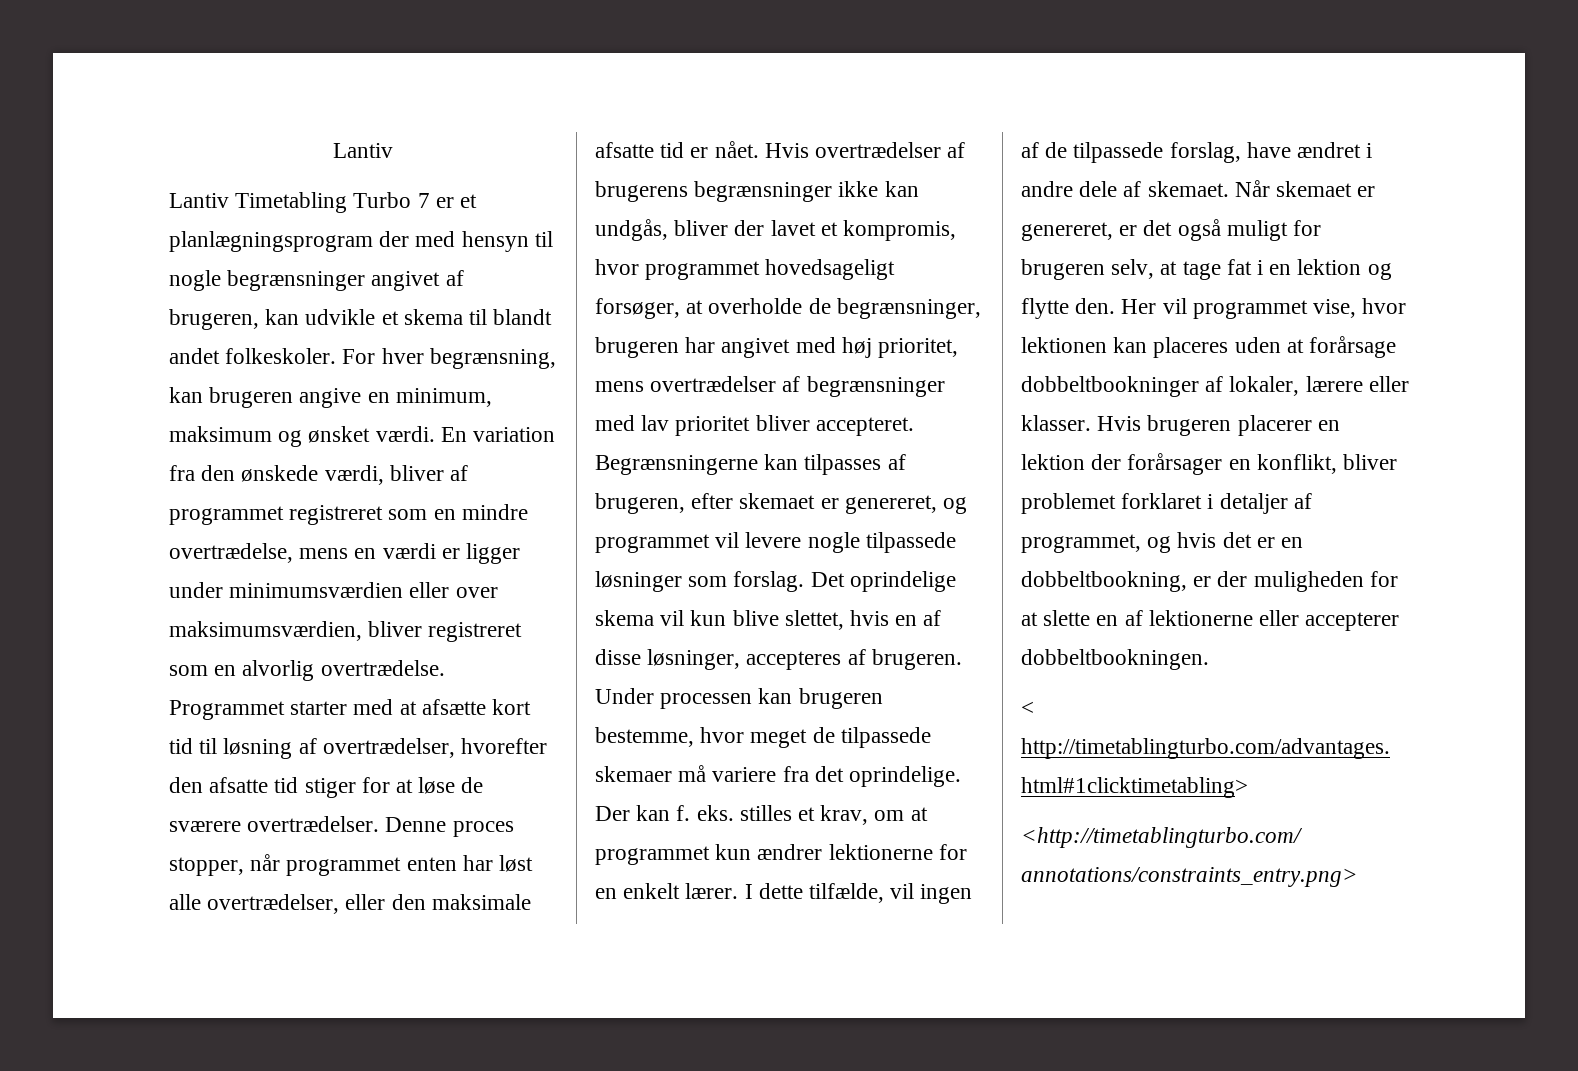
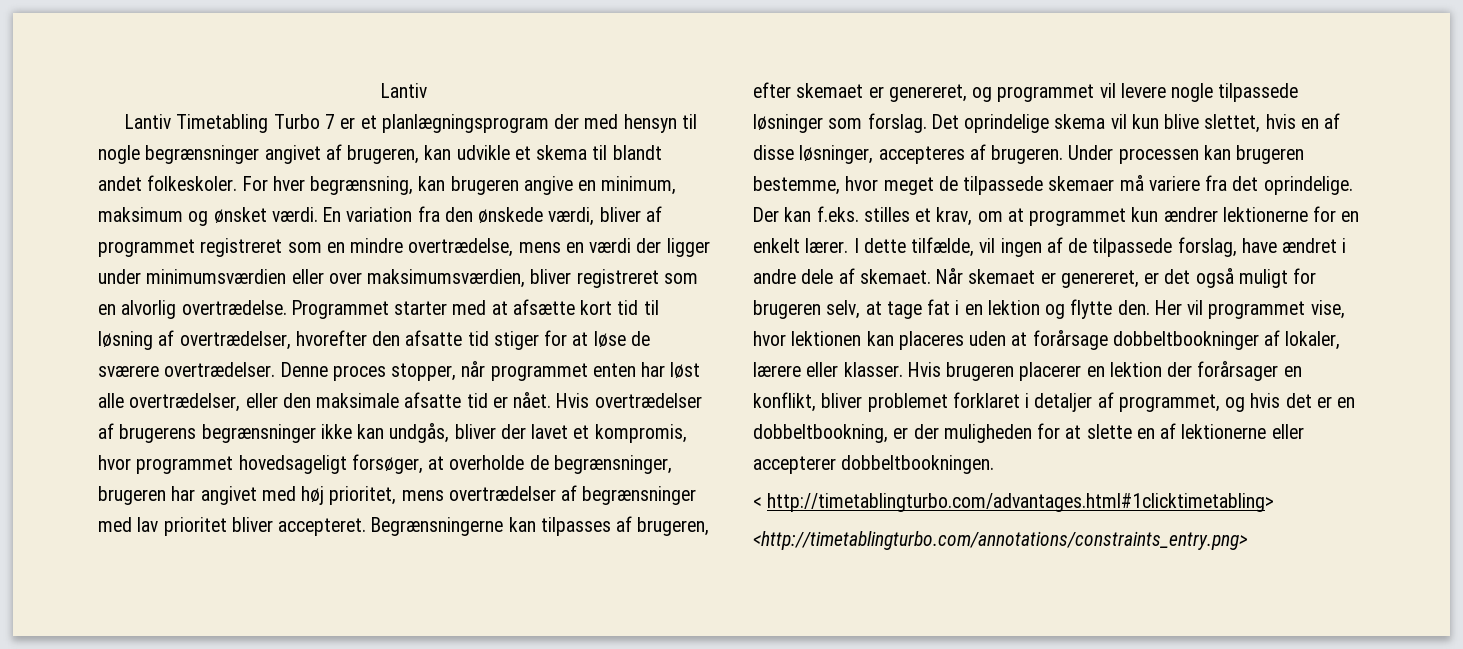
[441,548,460,559] er -> [636,238,662,253] der
[676,805,734,821] f. eks. -> [816,206,859,222] f.eks.

